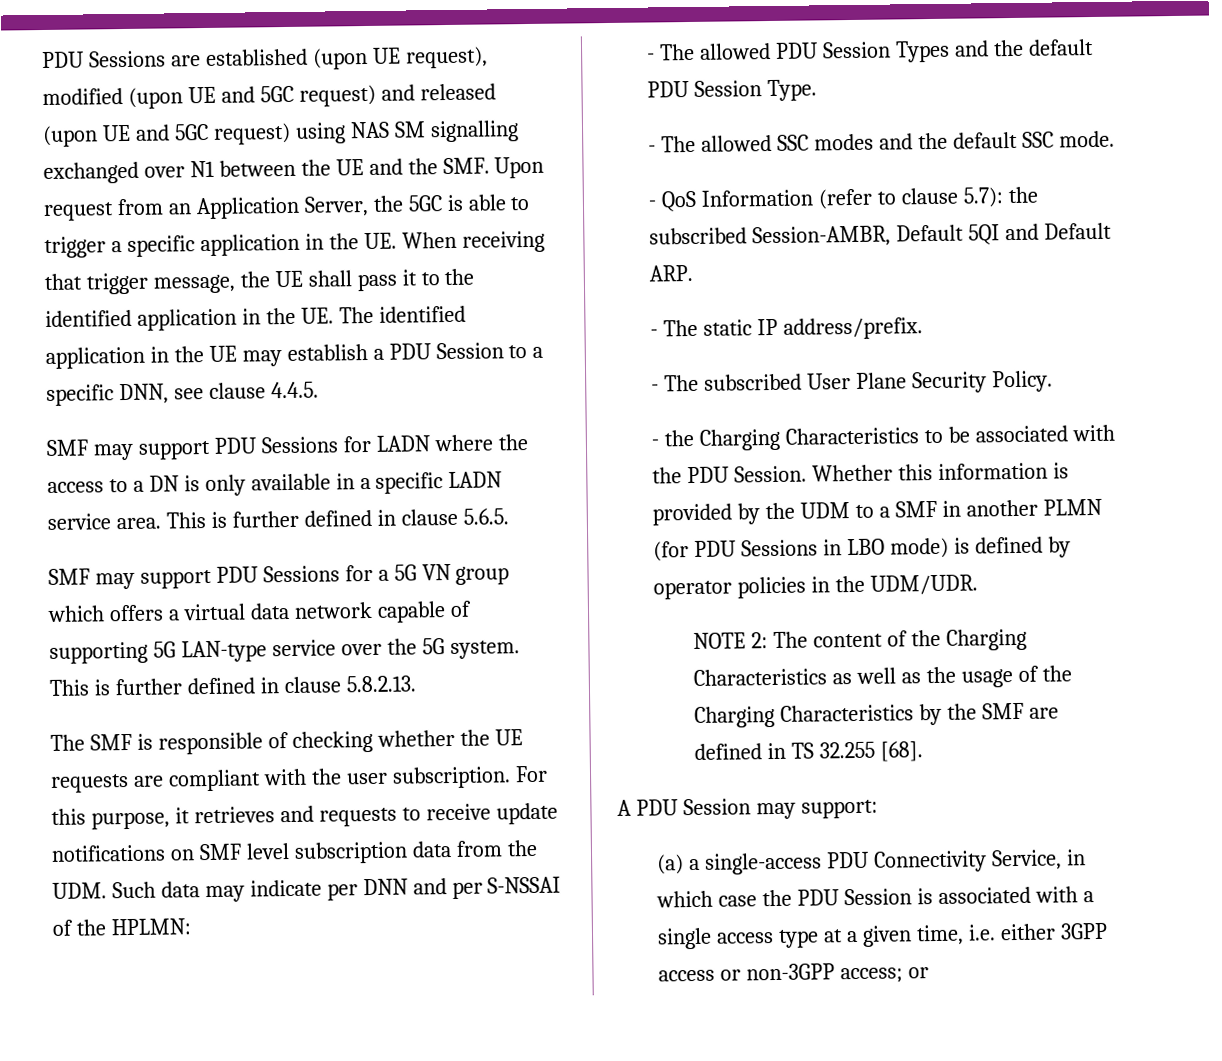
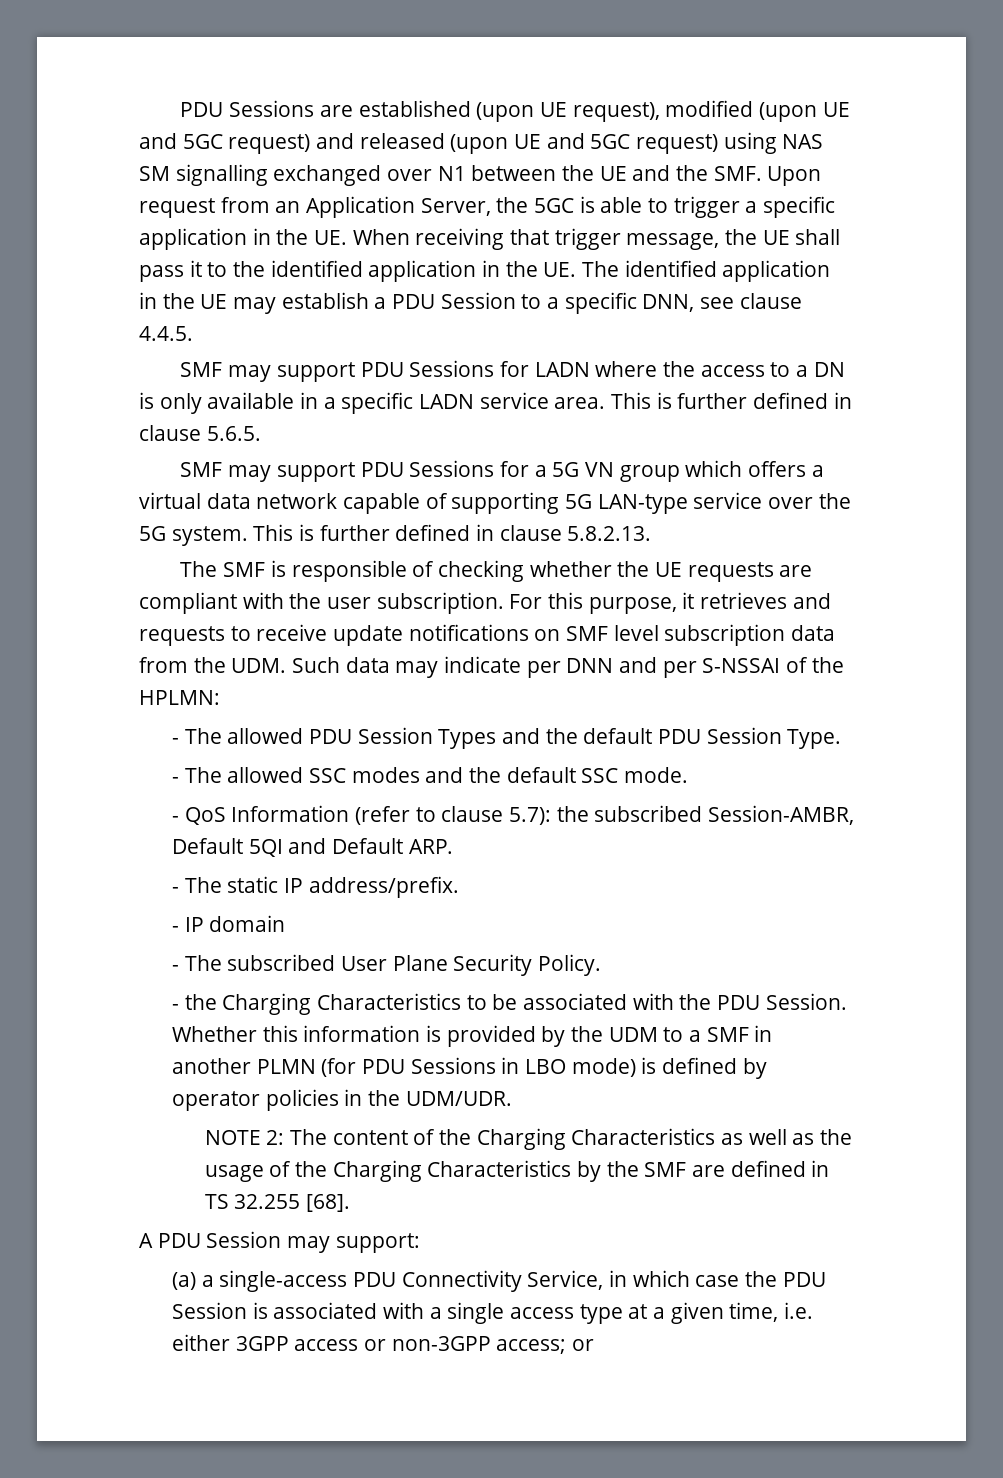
(923, 328) none -> [171,915,286,932] // - IP domain

